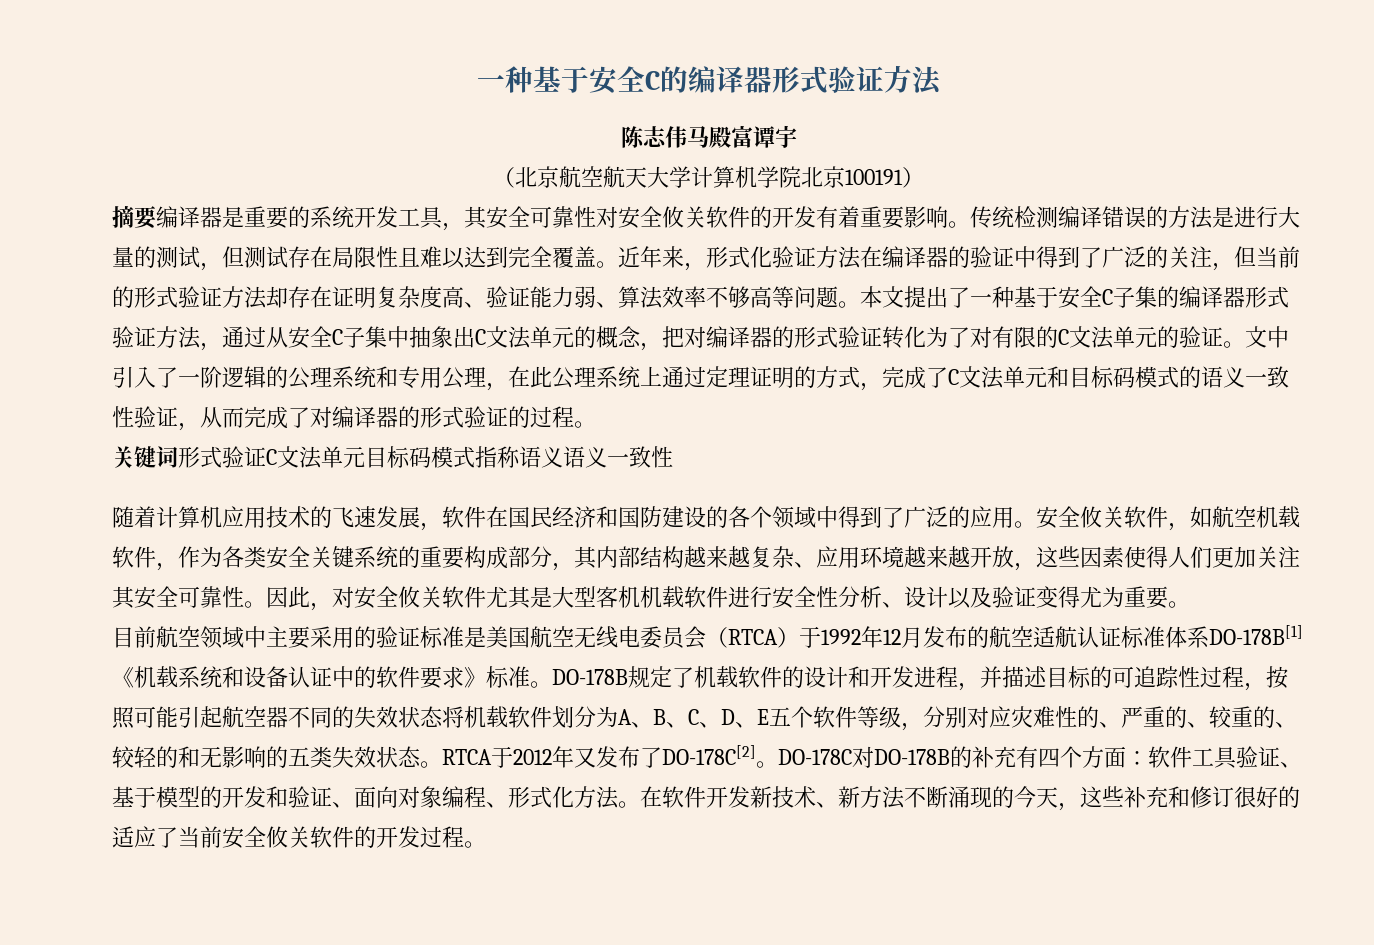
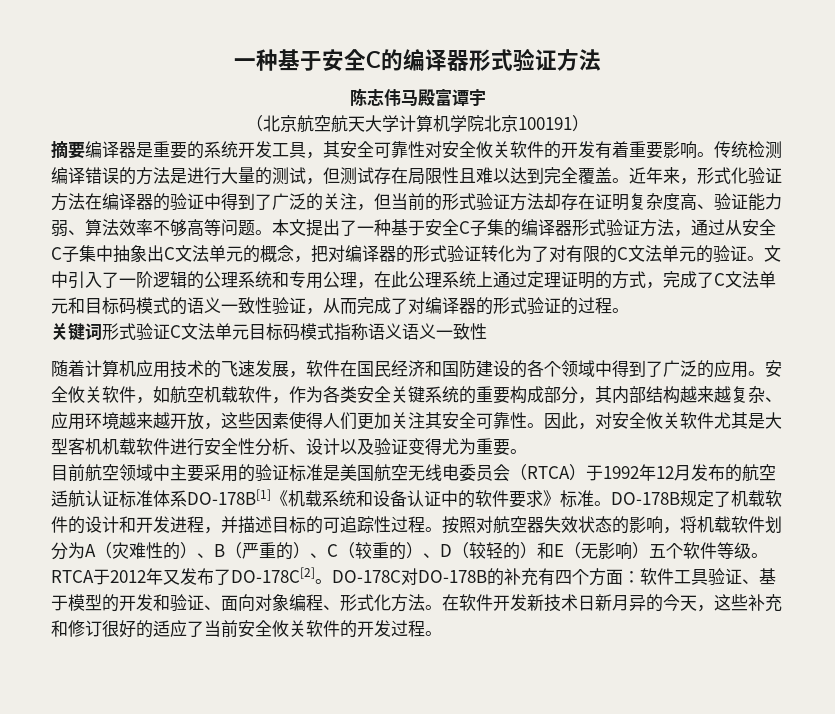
[1244,666,1288,691] [112,706,443,729] ，按照可能引起航空器不同的失效状态 -> [425,516,680,534] 。按照对航空器失效状态的影响，
[631,706,1297,731] [112,746,421,768] 、B、C、D、E五个软件等级，分别对应灾难性的、严重的、较重的、较轻的和无影响的五类失效状态 -> [95,542,751,560] （灾难性的）、B（严重的）、C（较重的）、D（较轻的）和E（无影响）五个软件等级
[816,786,992,809] 、新方法不断涌现 -> [578,594,646,611] 日新月异

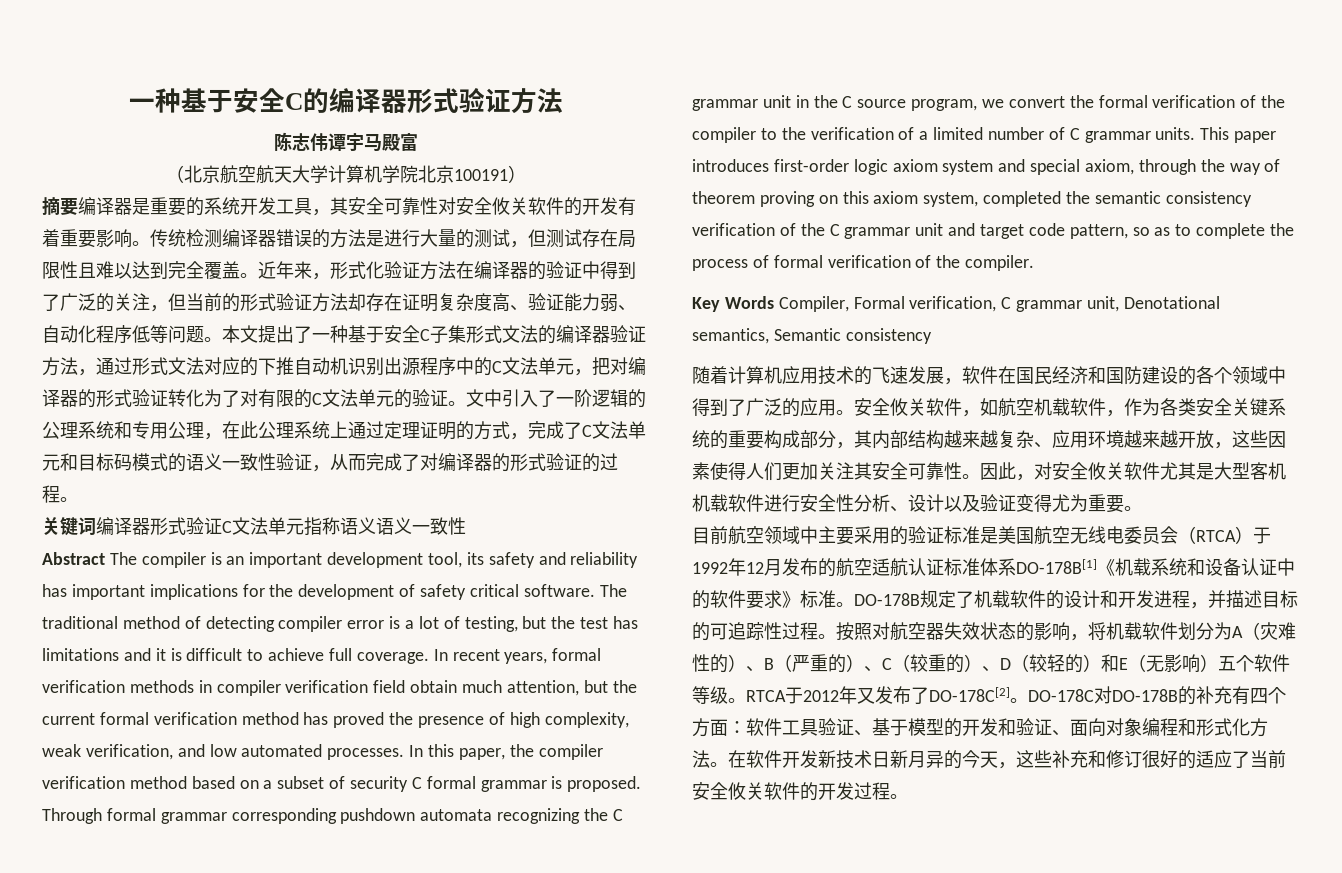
(401, 97) none -> [328,133,364,151] 谭宇
[451,89,486,106] 谭宇 -> (418, 142) none
(85, 175) none -> [258,230,276,247] 器
[85,219,204,237] 算法效率不够高 -> [42,325,150,344] 自动化程序低
[504,219,606,237] 的编译器形式 -> [466,325,610,344] 形式文法的编译器
[725,219,776,236] [51,245,294,263] 从安全C子集中抽象出C文法单元的概念 -> [132,357,574,376] 形式文法对应的下推自动机识别出源程序中的C文法单元
(102, 331) none -> [96,517,150,535] 编译器
[249,323,334,341] 目标码模式 -> (304, 526) none
(487, 331) none -> [42,552,639,568] [42,584,627,600] [42,616,639,632] [42,648,602,664] [42,680,637,696] [42,712,629,728] [42,744,603,760] [42,776,642,792] [42,808,623,824] [692,95,1286,111] [692,127,1277,143] [692,159,1281,175] [692,191,1252,207] [692,223,1295,239] [692,255,1035,271] [692,296,1220,312] [692,328,932,344] // Abstract The compiler is an important development tool, its safety and reliability has important implications for the development of safety critical software. The traditional method of detecting compiler error is a lot of testing, but the test has limitations and it is difficult to achieve full coverage. In recent years, formal verification methods in compiler verification field obtain much attention, but the current formal verification method has proved the presence of high complexity, weak verification, and low automated processes. In this paper, the compiler verification method based on a subset of security C formal grammar is proposed. Through formal grammar corresponding pushdown automata recognizing the C grammar unit in the C source program, we convert the formal verification of the compiler to the verification of a limited number of C grammar units. This paper introduces first-order logic axiom system and special axiom, through the way of theorem proving on this axiom system, completed the semantic consistency verification of the C grammar unit and target code pattern, so as to complete the process of formal verification of the compiler. // Key Words Compiler, Formal verification, C grammar unit, Denotational semantics, Semantic consistency
[323,605,340,610] 、 -> [1178,718,1196,736] 和

